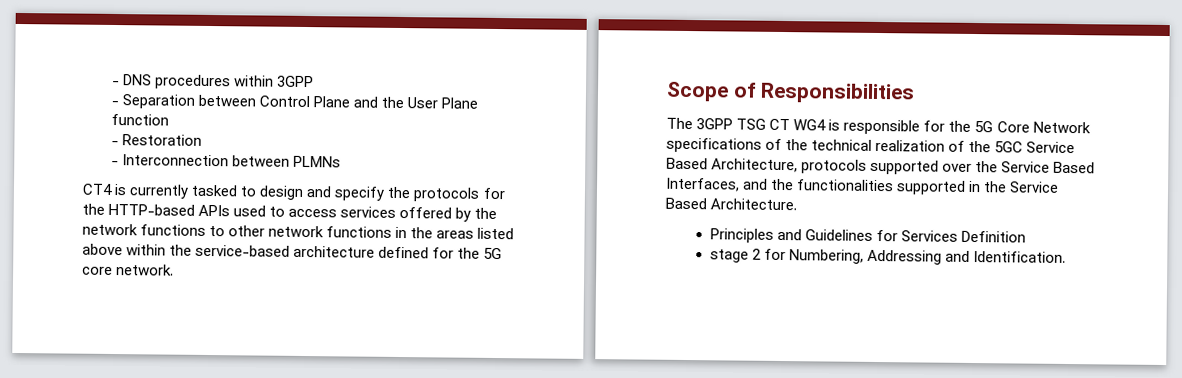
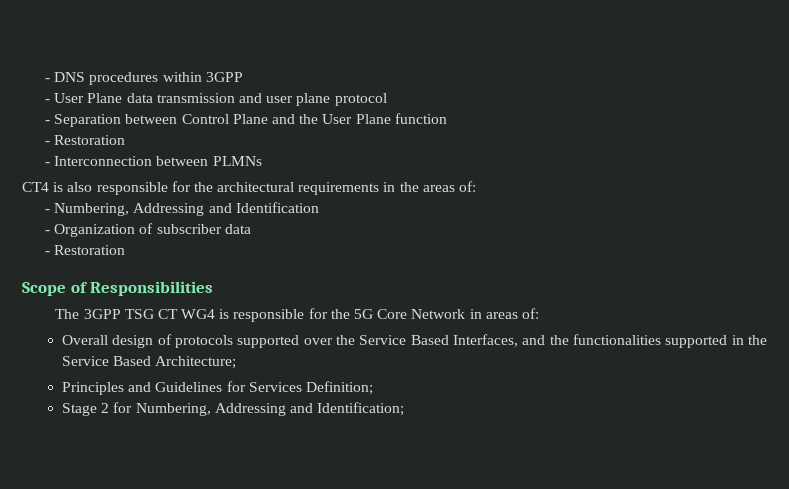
(315, 81) none -> [45,93,387,106] // - User Plane data transmission and user plane protocol
[129,184,506,202] [82,203,498,222] [82,223,515,240] [82,243,503,260] [82,264,175,276] currently tasked to design and specify the protocols for the HTTP-based APIs used to access services offered by the network functions to other network functions in the areas listed above within the service-based architecture defined for the 5G core network. -> [67,181,477,195] [45,202,319,216] [45,223,251,237] [45,245,126,255] also responsible for the architectural requirements in the areas of: // - Numbering, Addressing and Identification // - Organization of subscriber data // - Restoration
[666,137,1076,154] [666,157,799,173] specifications of the technical realization of the 5GC Service Based Architecture, -> [469,308,539,319] [62,334,172,348] in areas of: // Overall design of
[710,198,798,211] Architecture. -> [155,356,237,369] Architecture;
[960,230,1026,243] [709,249,749,263] Definition // stage -> [306,381,374,395] [62,403,98,416] Definition; // Stage
[972,250,1066,263] Identification. -> [317,402,405,416] Identification;

